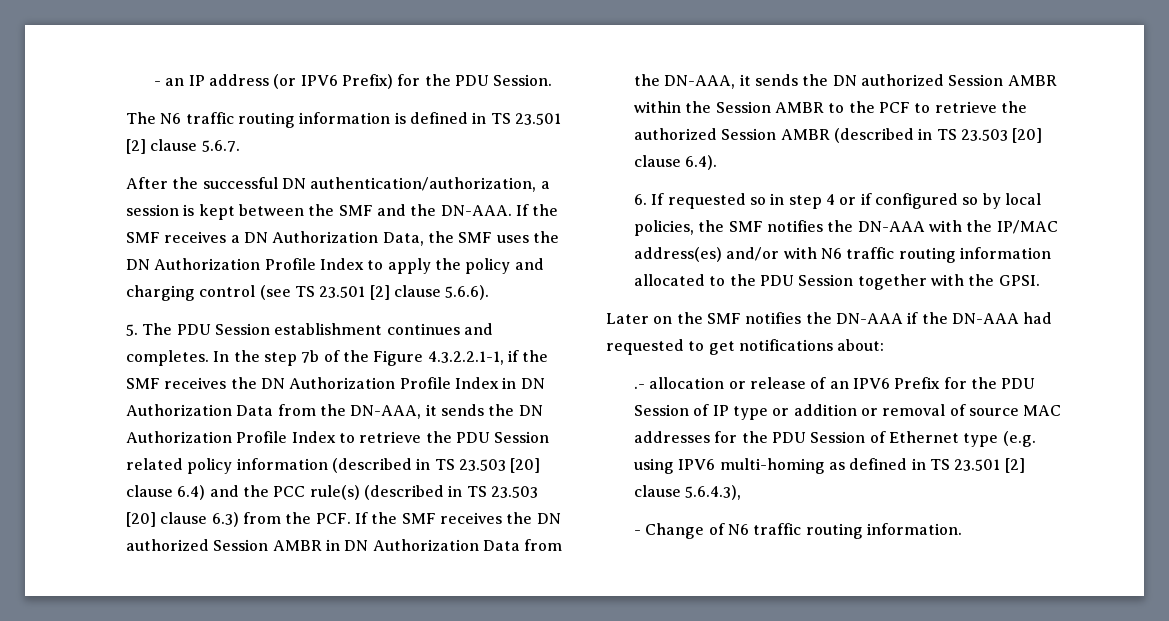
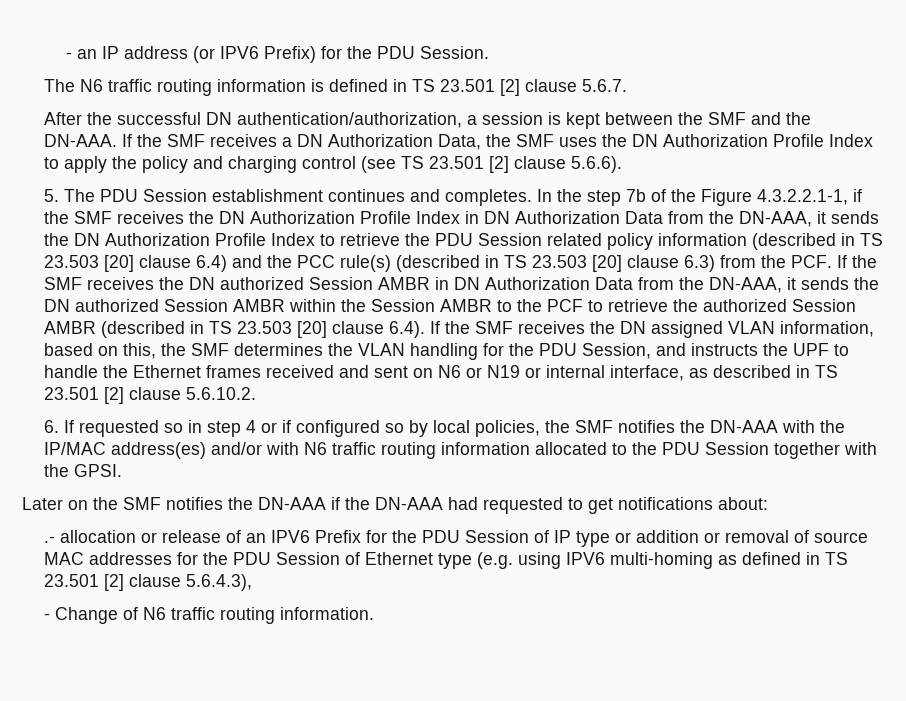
(718, 162) none -> [430,321,875,338] [44,343,850,360] [44,365,839,381] [44,387,257,404] If the SMF receives the DN assigned VLAN information, based on this, the SMF determines the VLAN handling for the PDU Session, and instructs the UPF to handle the Ethernet frames received and sent on N6 or N19 or internal interface, as described in TS 23.501 [2] clause 5.6.10.2.

